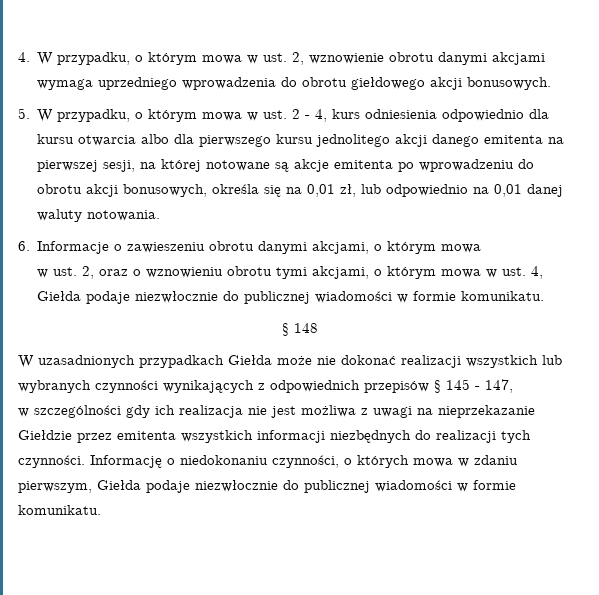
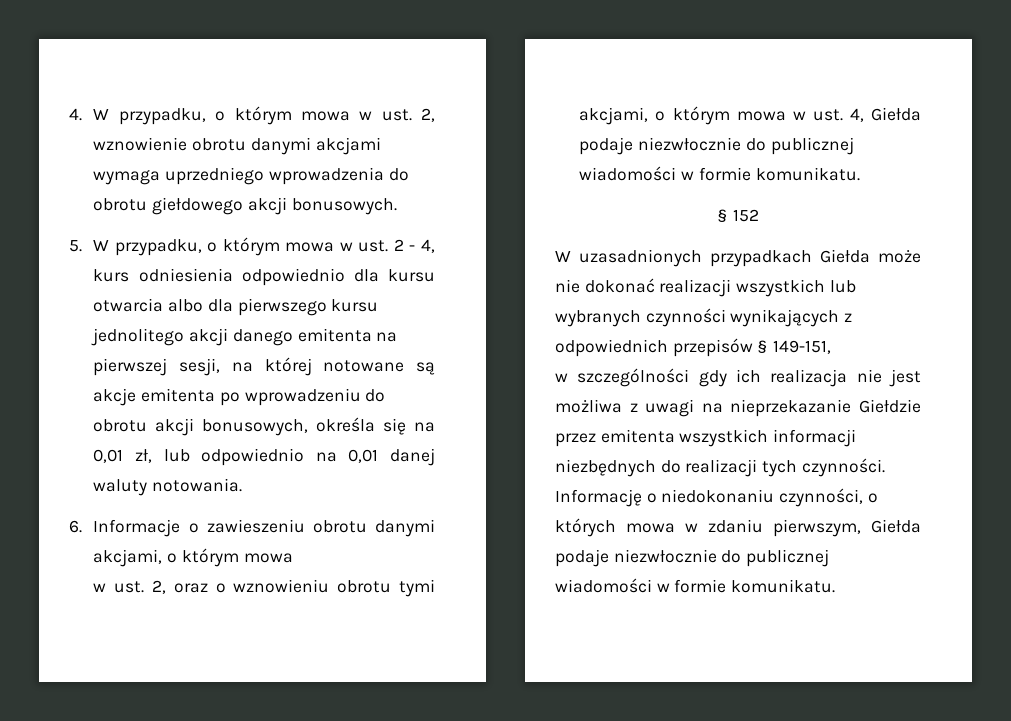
[293,323,318,333] 148 -> [732,209,759,222] 152
[446,379,513,393] 145 - 147, -> [773,340,832,354] 149-151,

